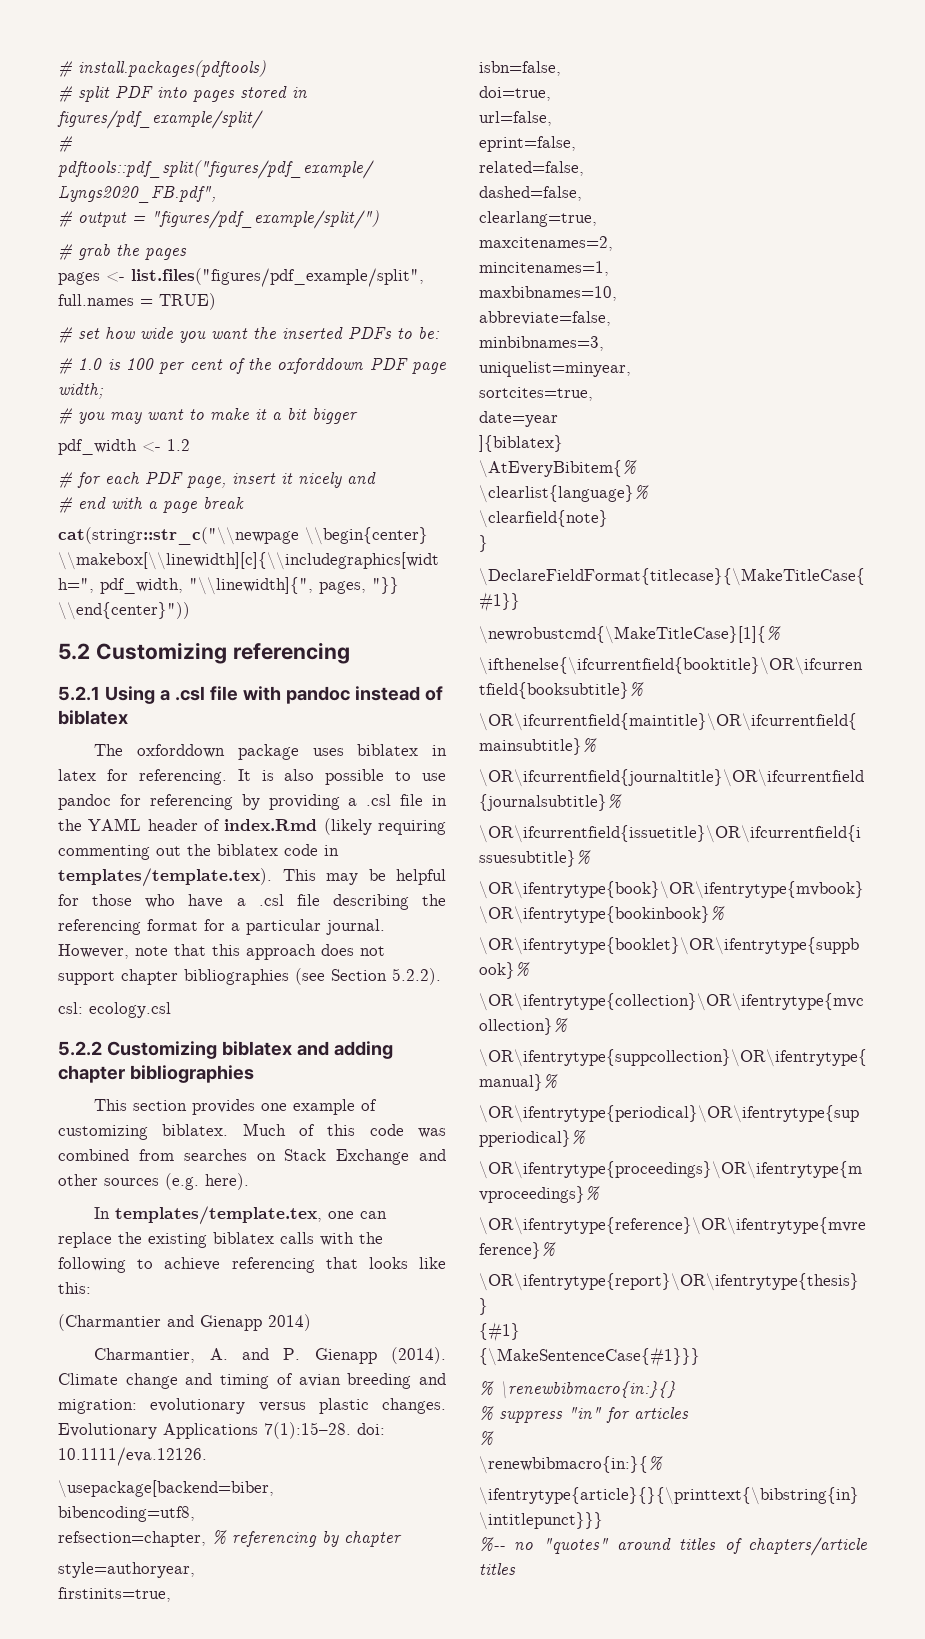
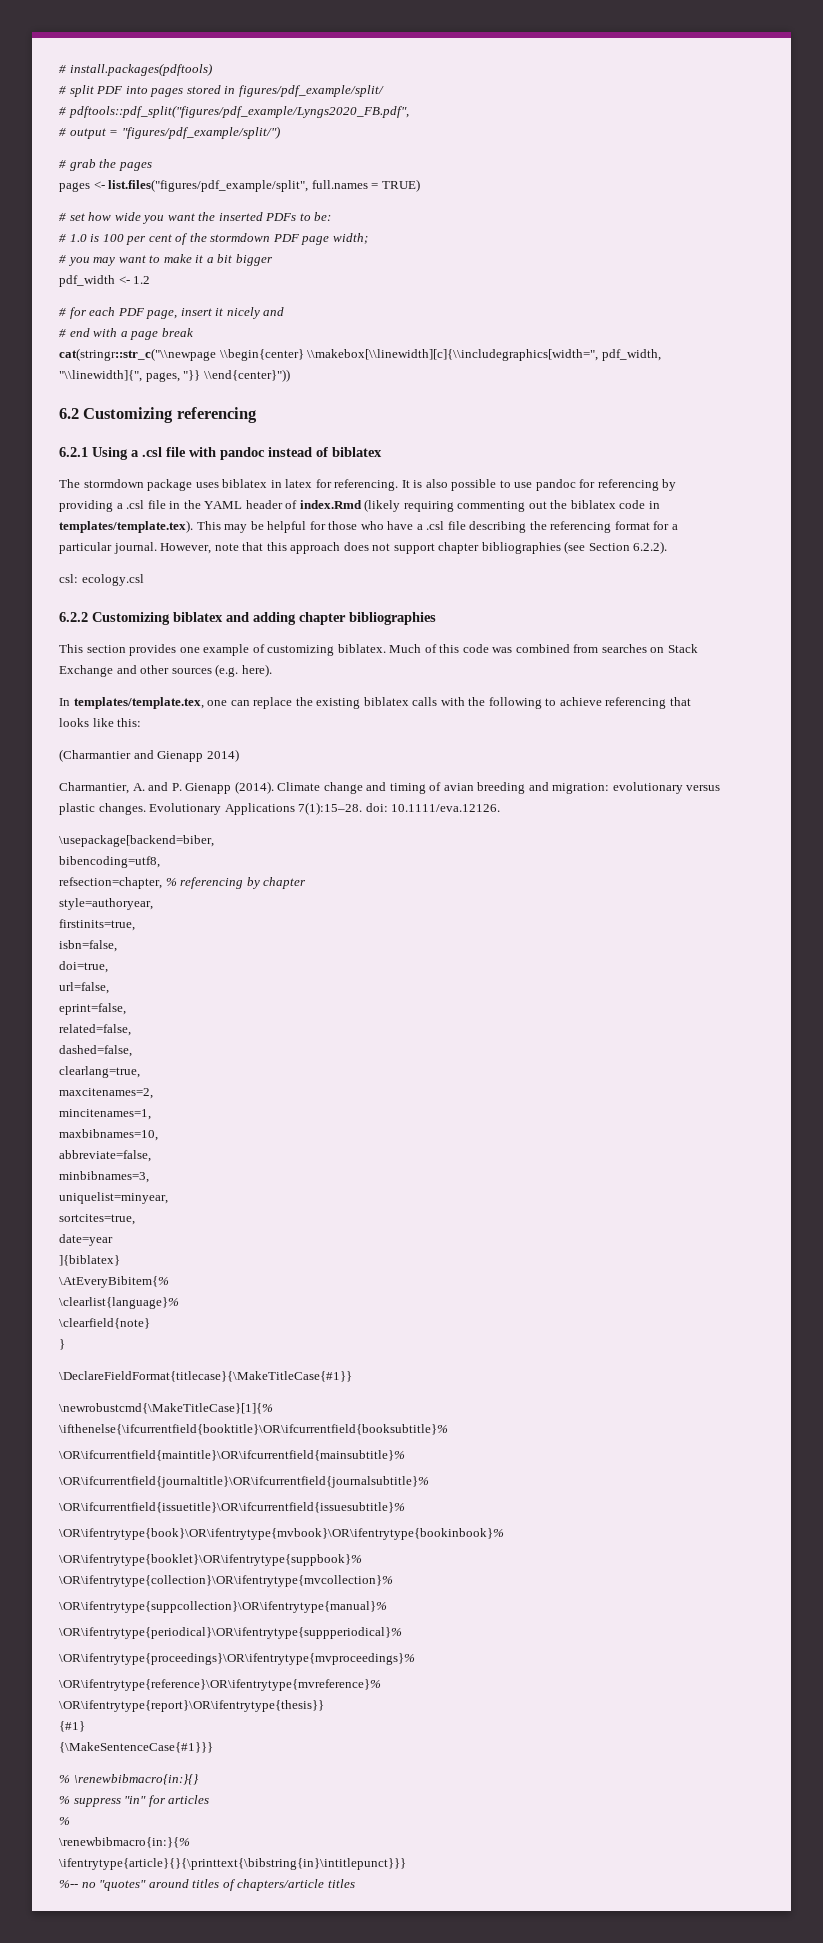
[277,358,364,374] oxforddown -> [210,233,271,242] stormdown
[58,643,90,660] 5.2 -> [59,408,79,419] 6.2
[58,686,100,701] 5.2.1 -> [59,447,88,457] 6.2.1
[137,744,226,758] oxforddown -> [83,479,144,488] stormdown
[392,968,441,985] 5.2.2). -> [633,541,668,554] 6.2.2).
[58,1041,102,1056] 5.2.2 -> [59,612,88,622] 6.2.2

